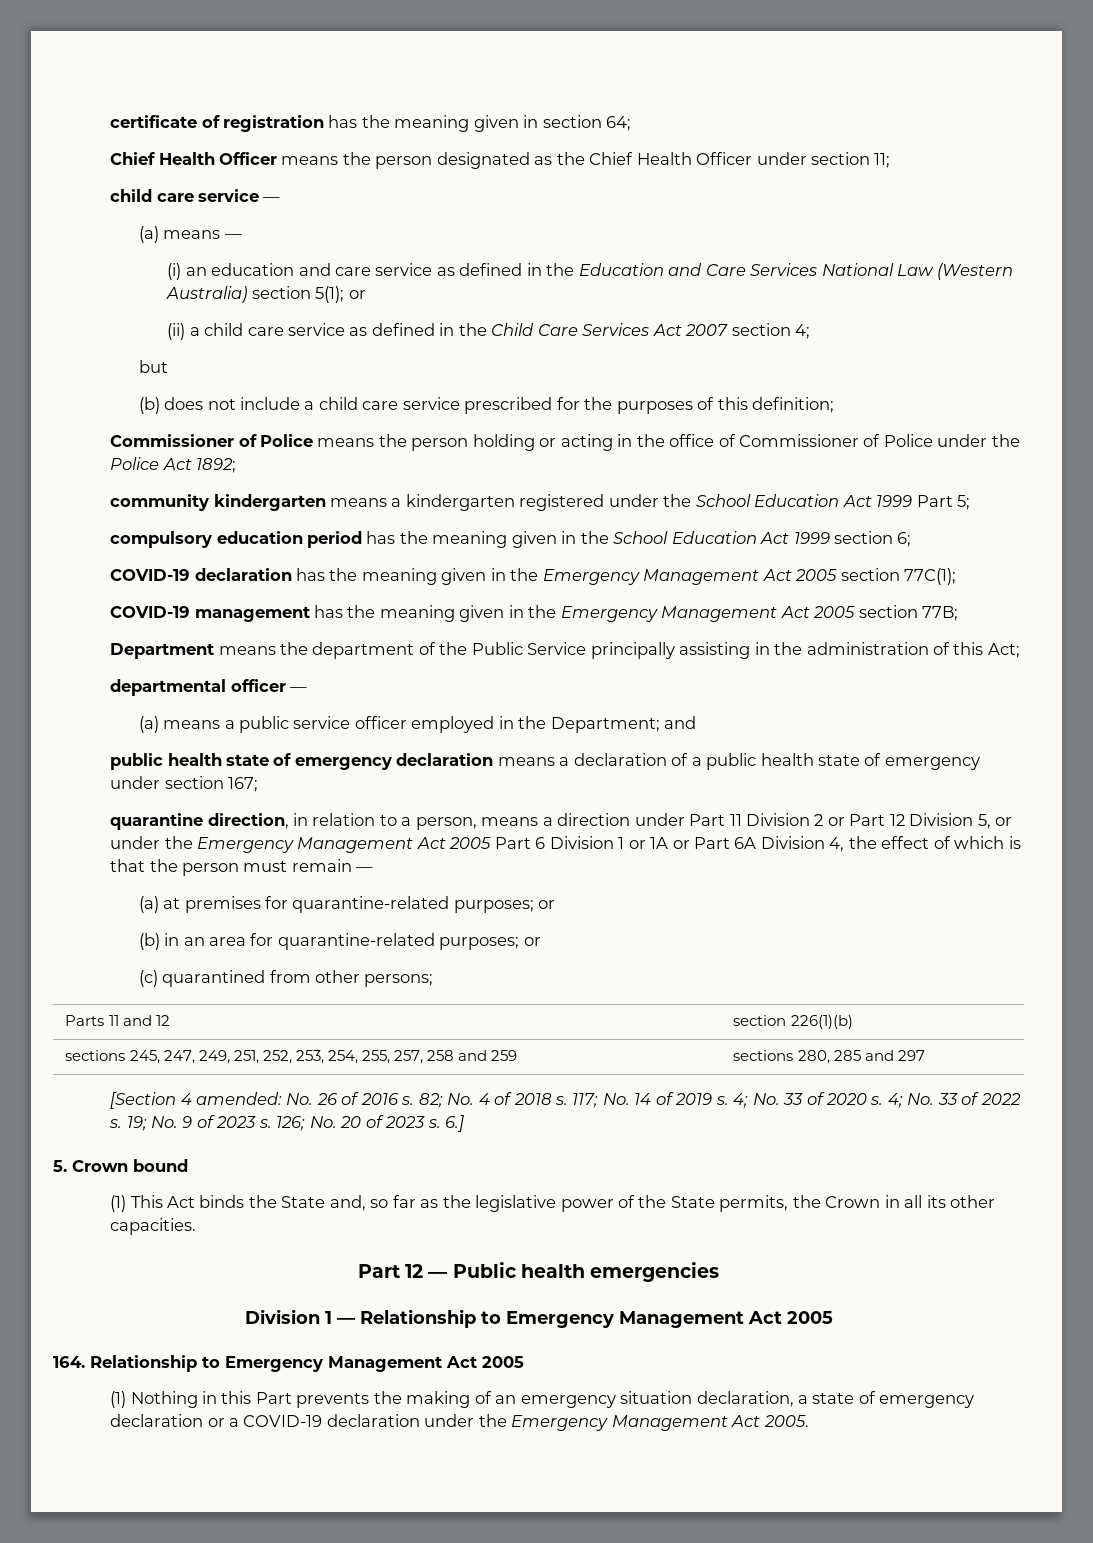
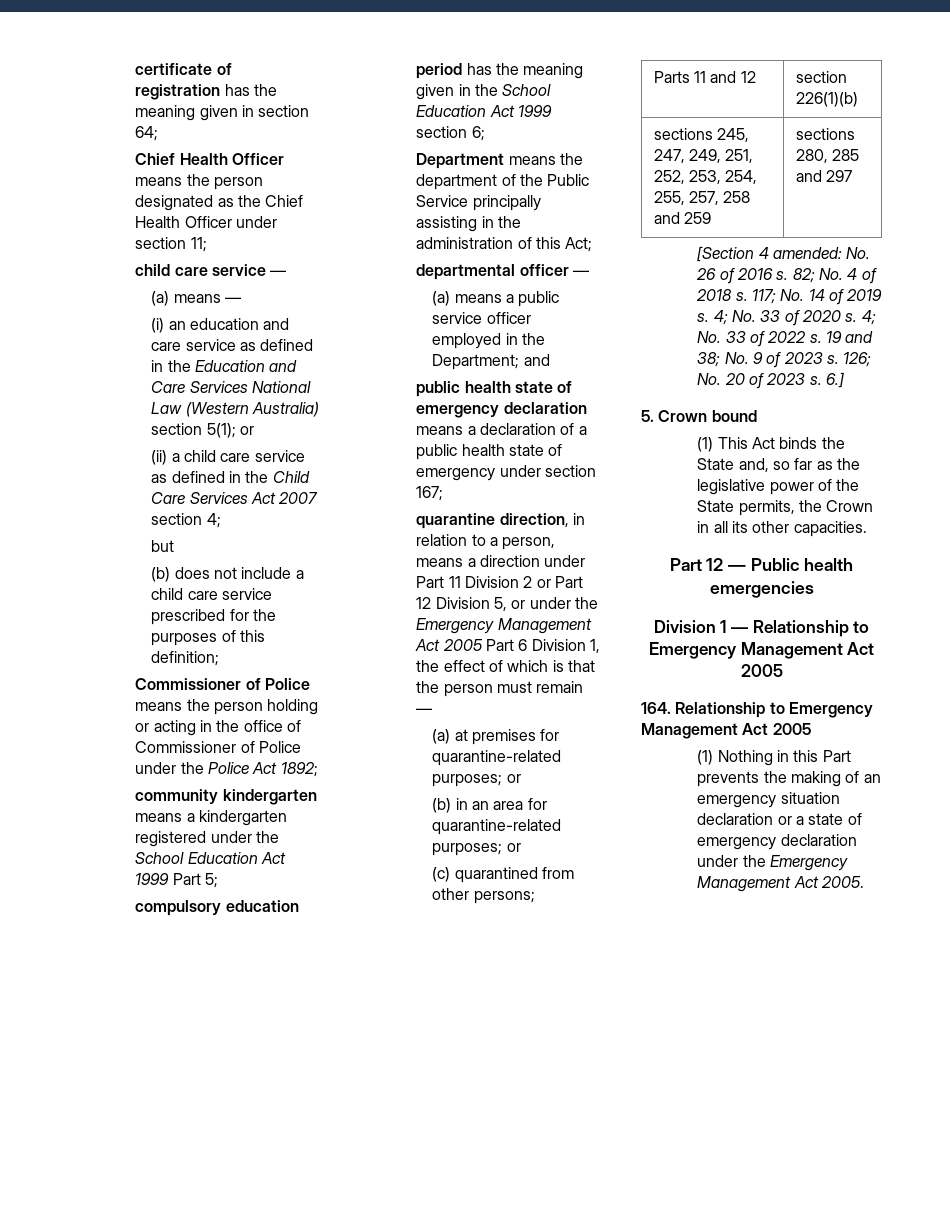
[110,568,957,585] [110,605,959,622] // COVID-19 declaration has the meaning given in the Emergency Management Act 2005 section 77C(1); // COVID-19 management has the meaning given in the Emergency Management Act 2005 section 77B; -> (485, 133) none
[618,836,845,852] 1 or 1A or Part 6A Division 4, -> [589,639,600,653] 1,
[126,1116,147,1131] 19; -> [825,331,874,343] [697,352,721,367] 19 and 38;
[696,1391,794,1407] declaration, -> [697,813,792,825] declaration or
[207,1414,420,1427] or a COVID-19 declaration -> (857, 840) none

